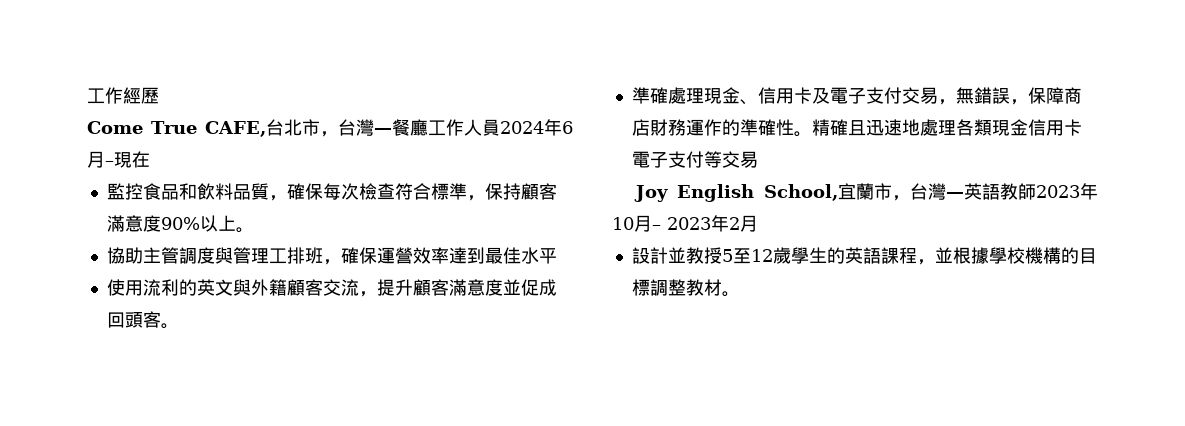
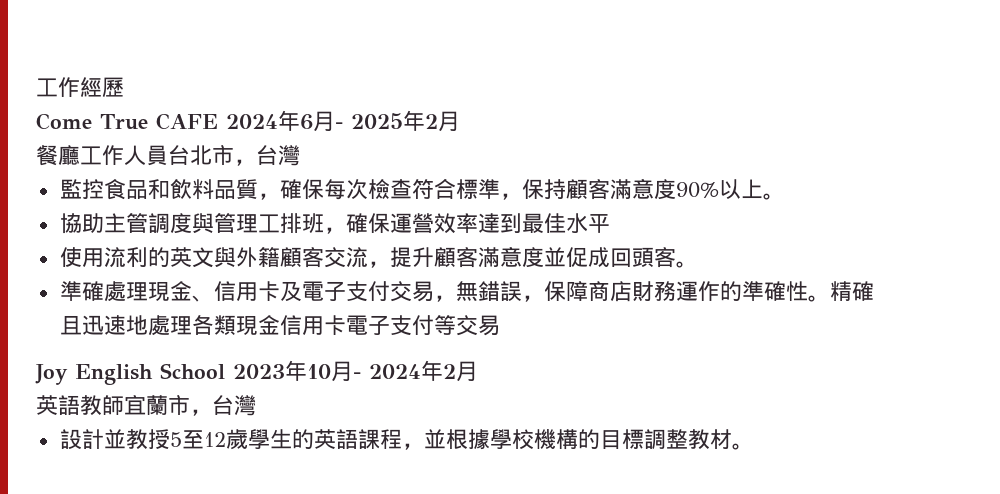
[205,119,573,137] [87,151,150,168] CAFE,台北市，台灣—餐廳工作人員2024年6月–現在 -> [155,110,460,132] [36,145,300,166] CAFE 2024年6月- 2025年2月 // 餐廳工作人員台北市，台灣
[764,183,1098,201] [612,215,758,232] School,宜蘭市，台灣—英語教師2023年10月– 2023年2月 -> [160,360,478,382] [36,395,256,416] School 2023年10月- 2024年2月 // 英語教師宜蘭市，台灣

